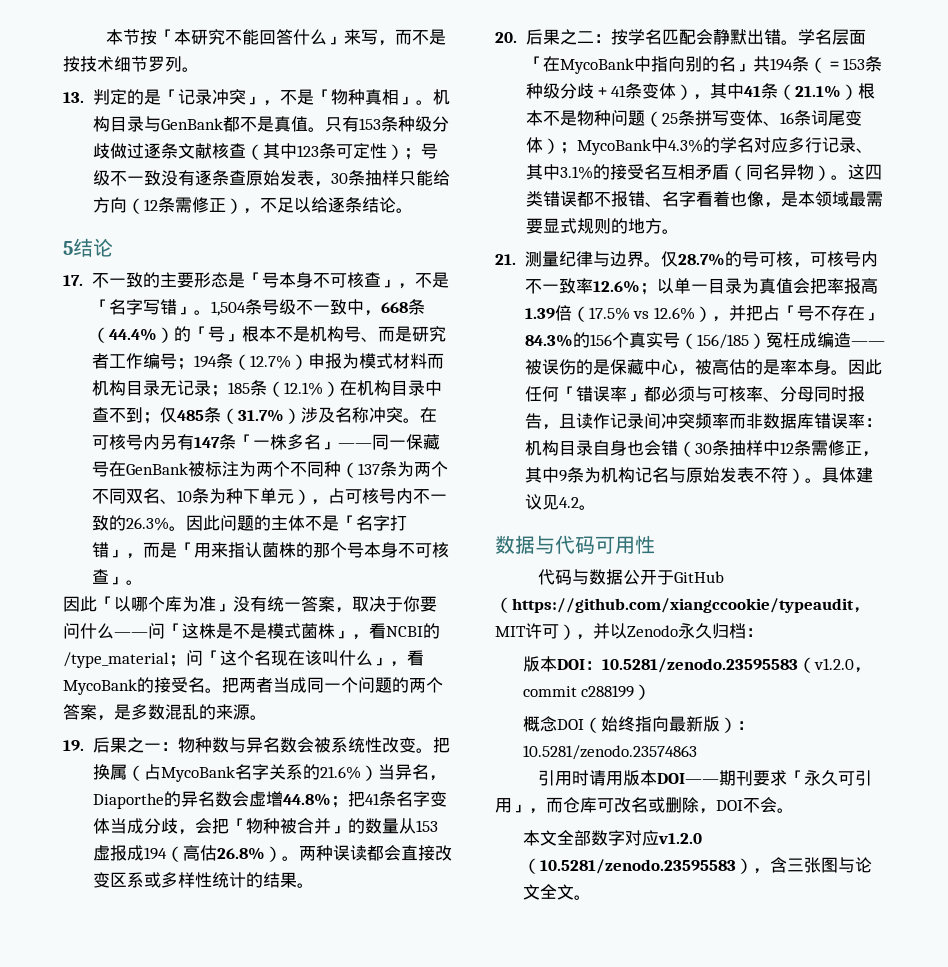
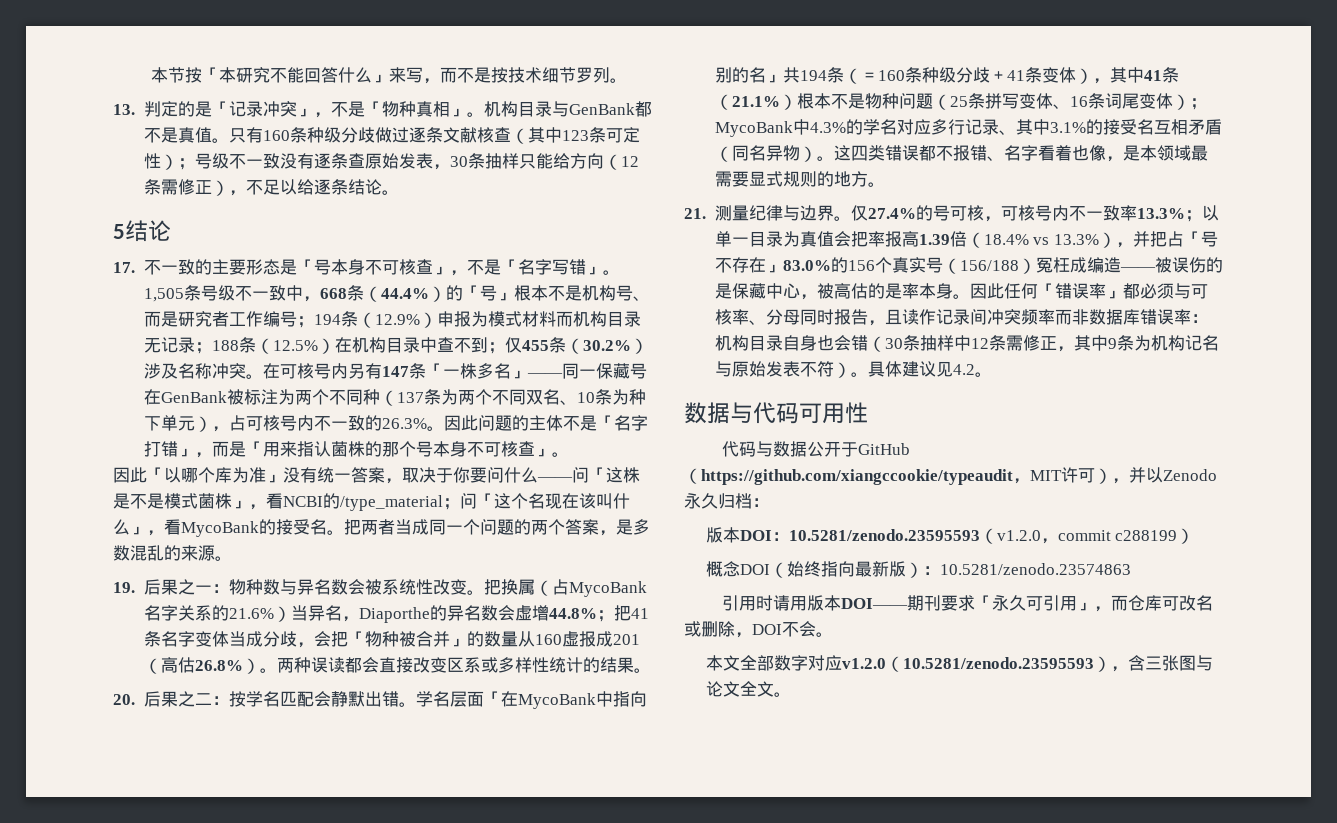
[358,118,381,130] 153 -> [262,130,290,141] 160
[210,301,246,316] 1,504 -> [143,288,184,302] 1,505
[249,355,291,369] 12.7% -> [374,314,420,325] 12.9%
[227,380,323,397] 185条（12.1% -> [211,337,318,354] 188条（12.5%
[176,407,284,424] 485条（31.7% -> [521,337,631,354] 455条（30.2%
[415,820,438,832] [92,845,167,861] 153虚报成194 -> [534,631,640,647] 160虚报成201
[842,58,865,70] 153 -> [877,70,905,81] 160
[677,253,725,266] 28.7% -> [867,208,916,219] 27.4%
[592,280,640,293] 12.6% -> [1136,208,1185,219] 13.3%
[588,307,695,321] 17.5% vs 12.6% -> [983,234,1099,245] 18.4% vs 13.3%
[524,334,573,347] 84.3% -> [782,260,831,271] 83.0%
[696,334,749,349] 156/185 -> [959,260,1019,271] 156/188
[601,658,798,673] 10.5281/zenodo.23595583 -> [788,529,980,541] 10.5281/zenodo.23595593
[539,859,736,874] 10.5281/zenodo.23595583 -> [902,657,1094,669] 10.5281/zenodo.23595593

